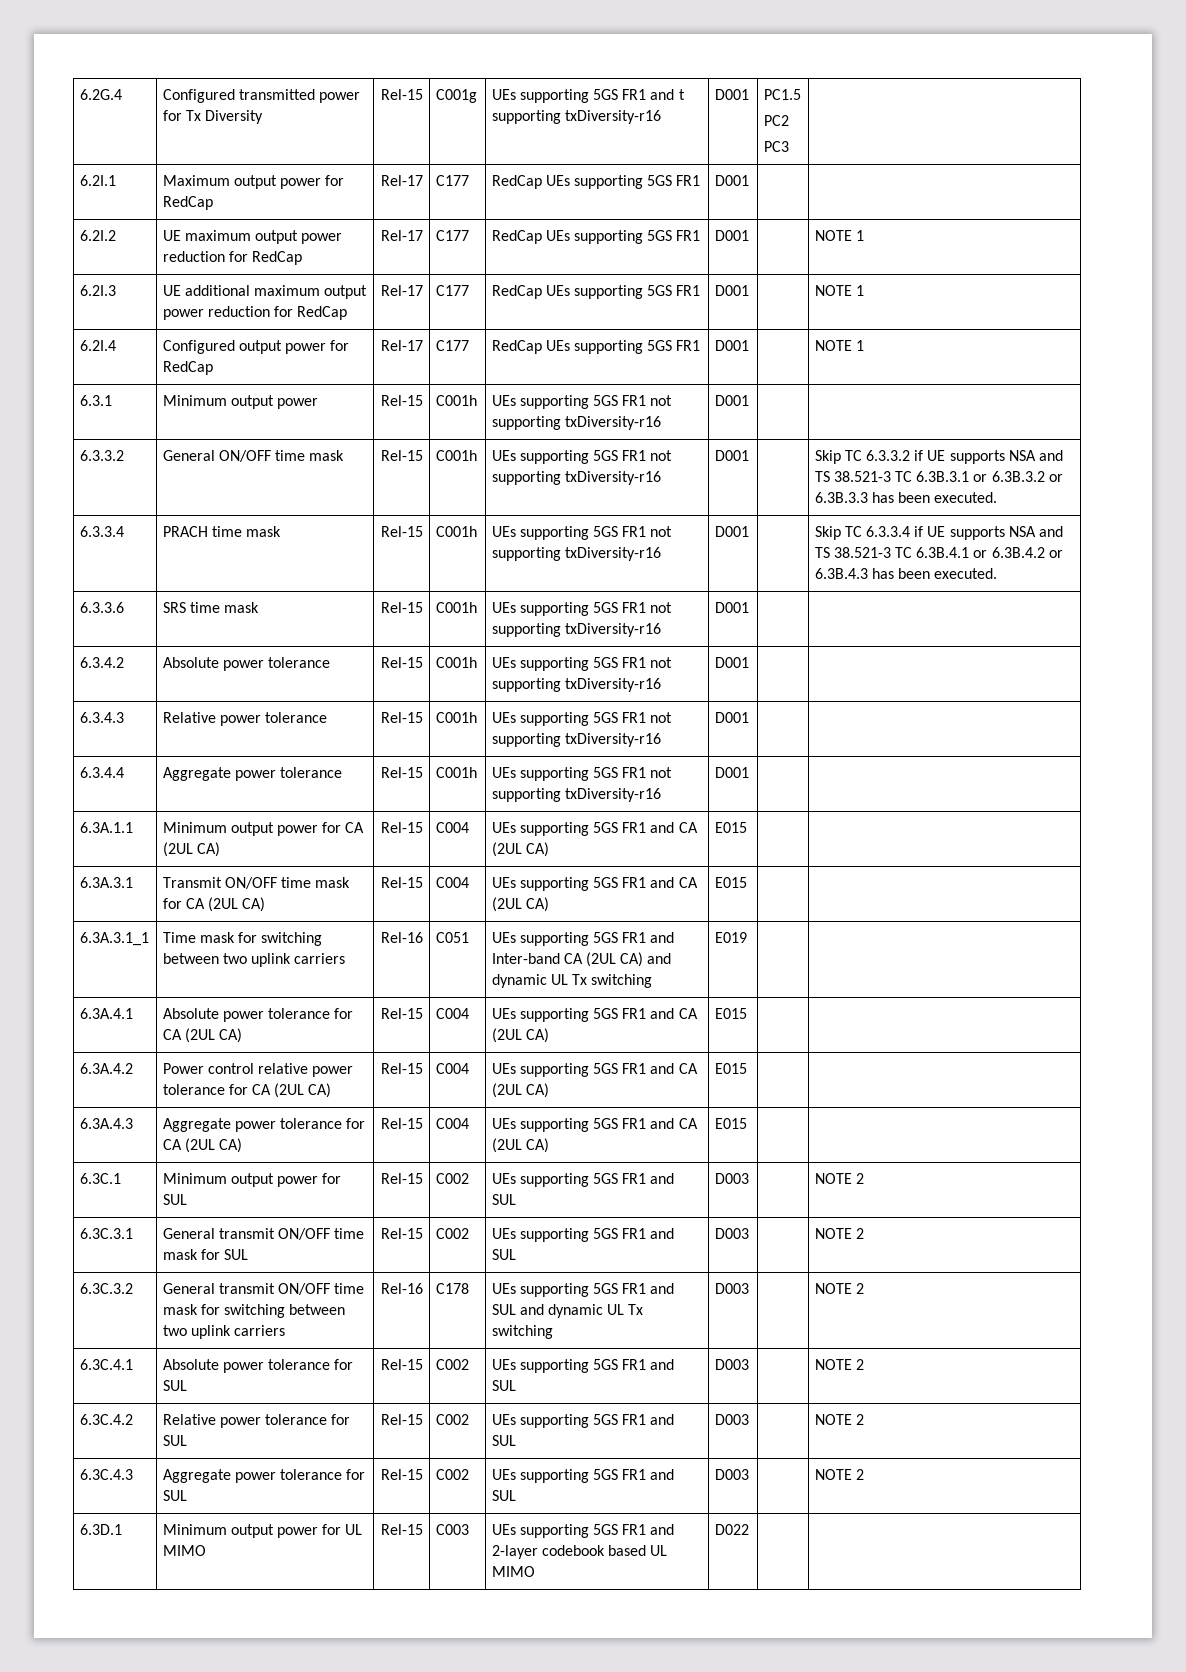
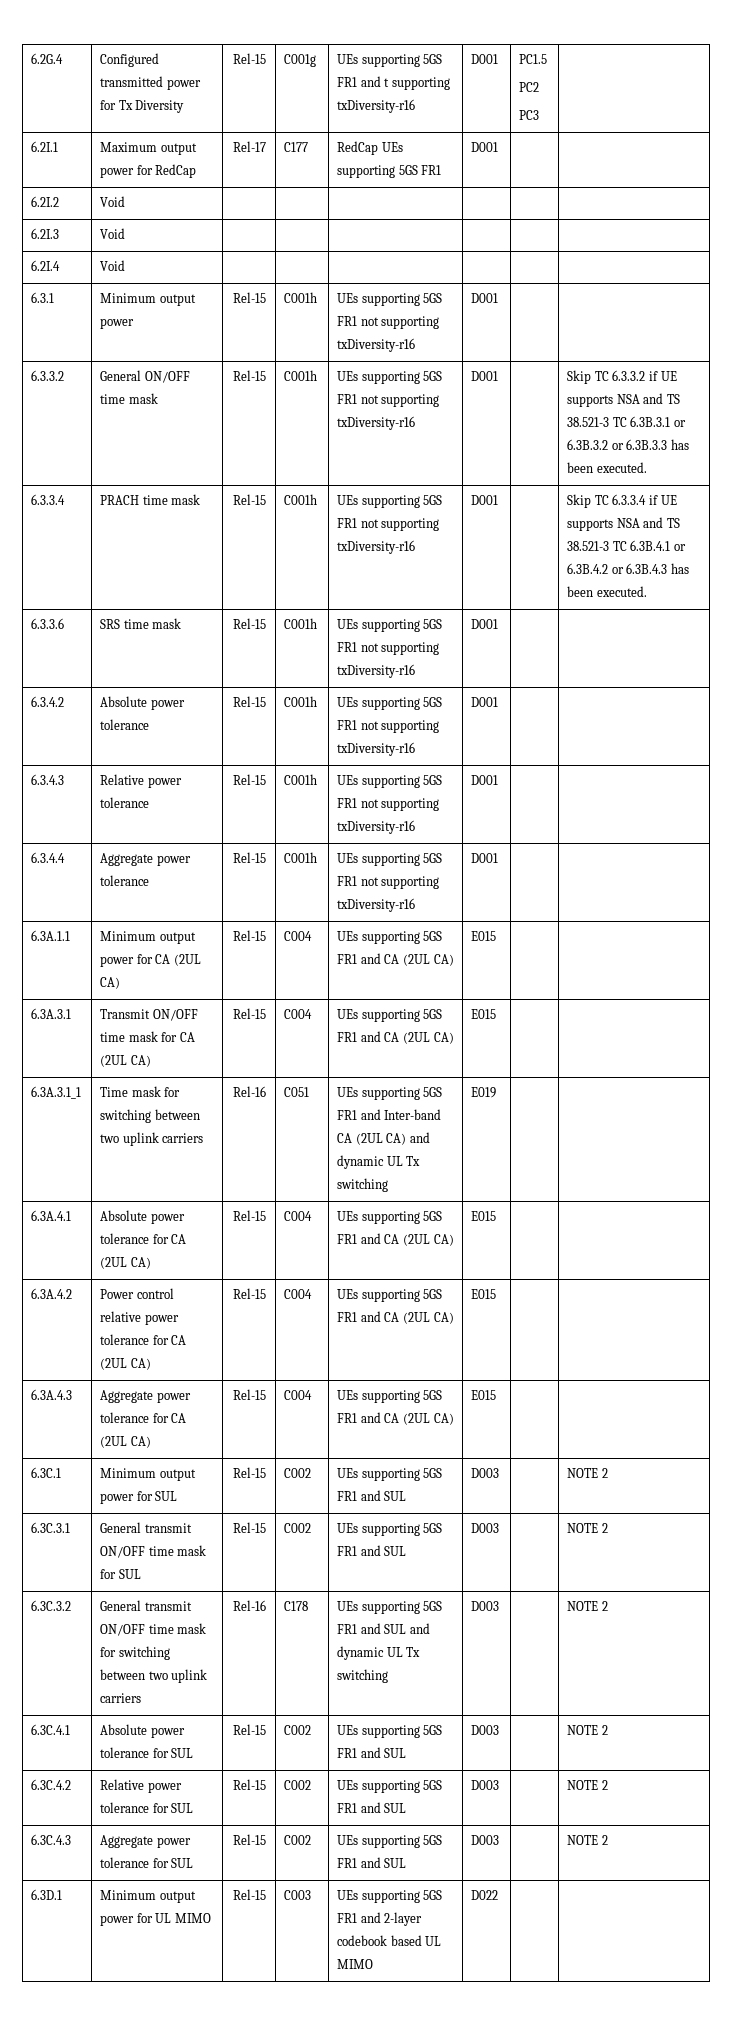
[162,230,343,244] [162,251,303,265] [380,230,423,241] [435,230,469,241] [491,230,701,244] [714,230,749,241] [814,230,864,241] [79,285,116,296] [162,285,368,299] [162,306,348,320] [380,285,423,296] [435,285,469,296] [491,285,701,299] [714,285,749,296] [814,285,864,296] [79,340,116,351] [162,340,350,354] [162,361,213,375] [380,340,423,351] [435,340,469,351] [491,340,701,354] [714,340,749,351] [814,340,864,351] UE maximum output power reduction for RedCap | Rel-17 | C177 | RedCap UEs supporting 5GS FR1 | D001 | | NOTE 1 // 6.2I.3 | UE additional maximum output power reduction for RedCap | Rel-17 | C177 | RedCap UEs supporting 5GS FR1 | D001 | | NOTE 1 // 6.2I.4 | Configured output power for RedCap | Rel-17 | C177 | RedCap UEs supporting 5GS FR1 | D001 | | NOTE 1 -> [100,196,126,207] [31,228,60,239] [100,228,126,239] [31,260,61,271] [100,260,126,271] Void | | | | | | // 6.2I.3 | Void | | | | | | // 6.2I.4 | Void | | | | | |

